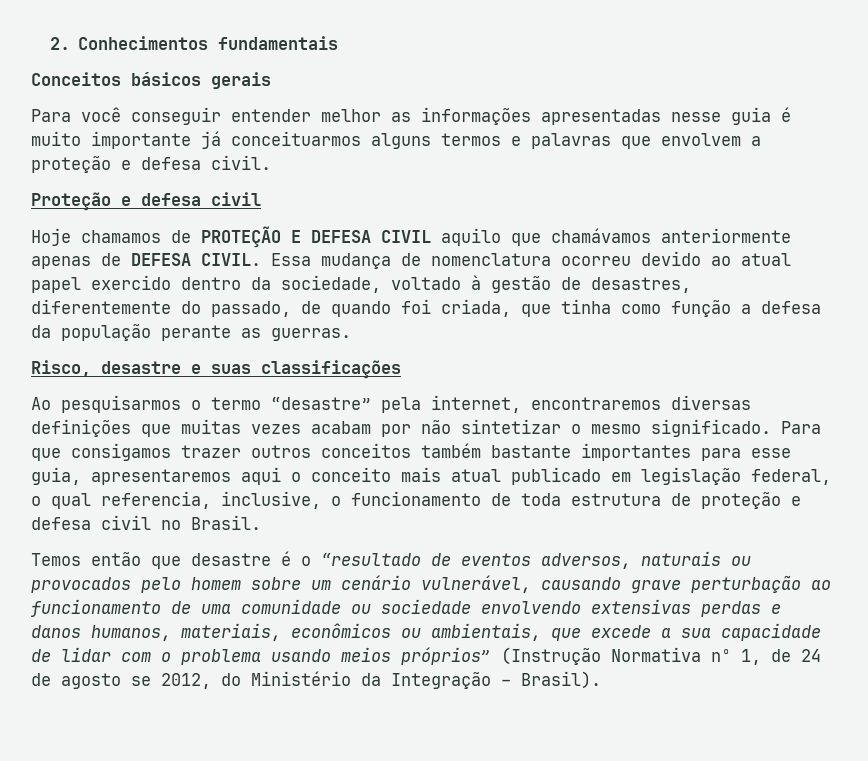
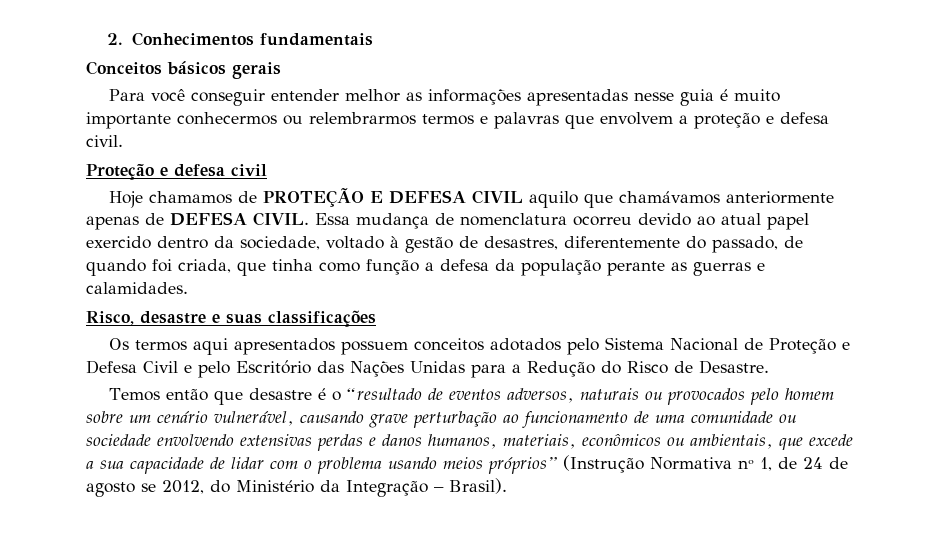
[201,131,431,149] já conceituarmos alguns -> [177,112,416,125] conhecermos ou relembrarmos
[271,328,351,341] guerras. -> [693,262,765,276] [86,282,188,294] guerras e calamidades.
[31,395,751,413] [31,419,821,437] [31,443,791,461] [31,467,831,485] [31,491,801,509] [31,515,261,530] Ao pesquisarmos o termo “desastre” pela internet, encontraremos diversas definições que muitas vezes acabam por não sintetizar o mesmo significado. Para que consigamos trazer outros conceitos também bastante importantes para esse guia, apresentaremos aqui o conceito mais atual publicado em legislação federal, o qual referencia, inclusive, o funcionamento de toda estrutura de proteção e defesa civil no Brasil. -> [109,337,851,355] [86,360,769,378] Os termos aqui apresentados possuem conceitos adotados pelo Sistema Nacional de Proteção e Defesa Civil e pelo Escritório das Nações Unidas para a Redução do Risco de Desastre.

